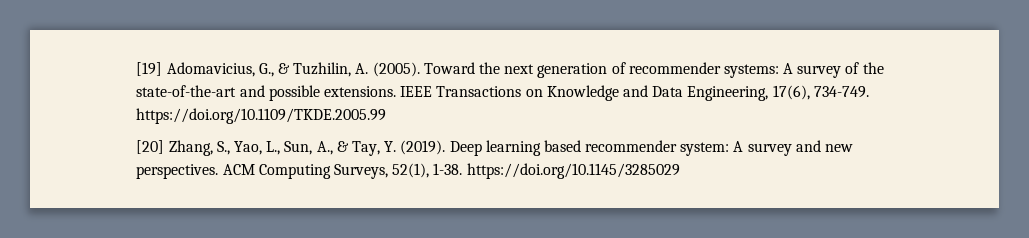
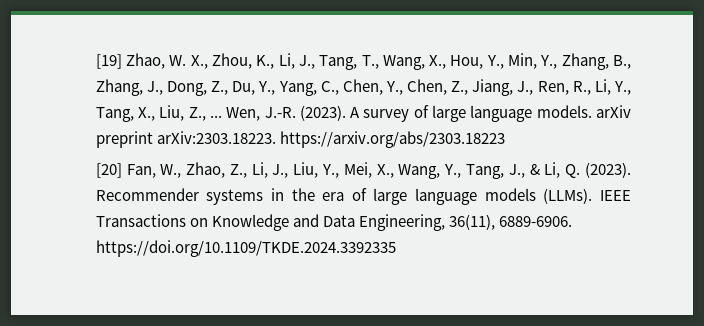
[166,62,884,78] [136,85,397,101] Adomavicius, G., & Tuzhilin, A. (2005). Toward the next generation of recommender systems: A survey of the state-of-the-art and possible extensions. -> [126,53,632,70] [95,79,631,96] [95,105,631,122] [95,131,505,148] [95,162,631,179] [95,188,593,205] Zhao, W. X., Zhou, K., Li, J., Tang, T., Wang, X., Hou, Y., Min, Y., Zhang, B., Zhang, J., Dong, Z., Du, Y., Yang, C., Chen, Y., Chen, Z., Jiang, J., Ren, R., Li, Y., Tang, X., Liu, Z., ... Wen, J.-R. (2023). A survey of large language models. arXiv preprint arXiv:2303.18223. https://arxiv.org/abs/2303.18223 // [20] Fan, W., Zhao, Z., Li, J., Liu, Y., Mei, X., Wang, Y., Tang, J., & Li, Q. (2023). Recommender systems in the era of large language models (LLMs).
[772,85,869,100] [136,108,387,124] [136,140,853,156] [136,163,680,179] 17(6), 734-749. https://doi.org/10.1109/TKDE.2005.99 // [20] Zhang, S., Yao, L., Sun, A., & Tay, Y. (2019). Deep learning based recommender system: A survey and new perspectives. ACM Computing Surveys, 52(1), 1-38. https://doi.org/10.1145/3285029 -> [449,214,573,230] [95,240,396,257] 36(11), 6889-6906. https://doi.org/10.1109/TKDE.2024.3392335

